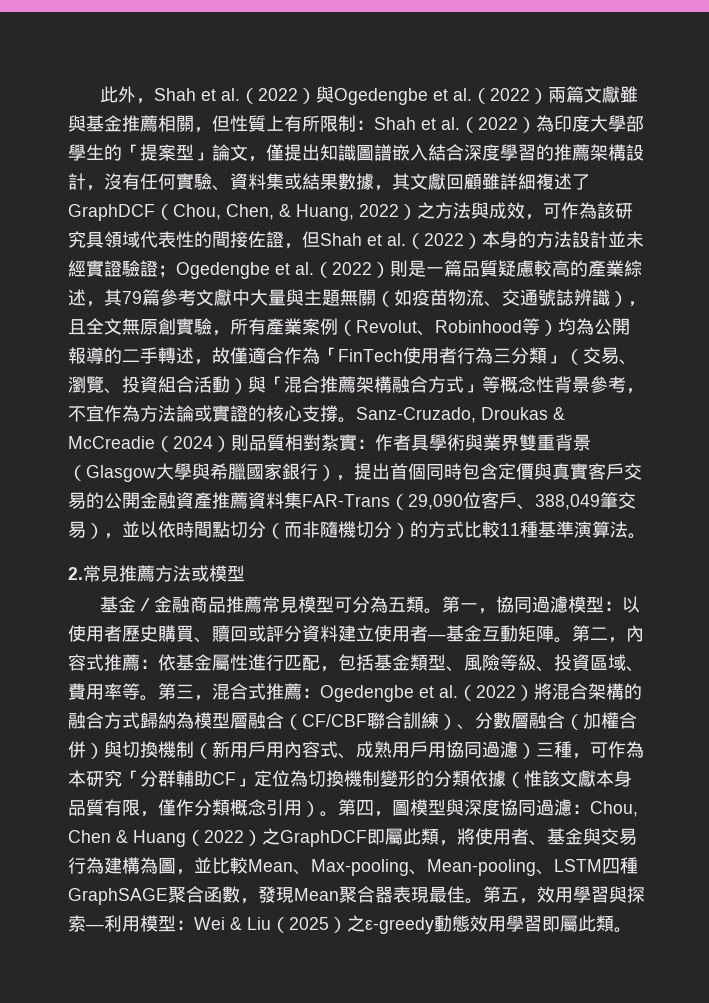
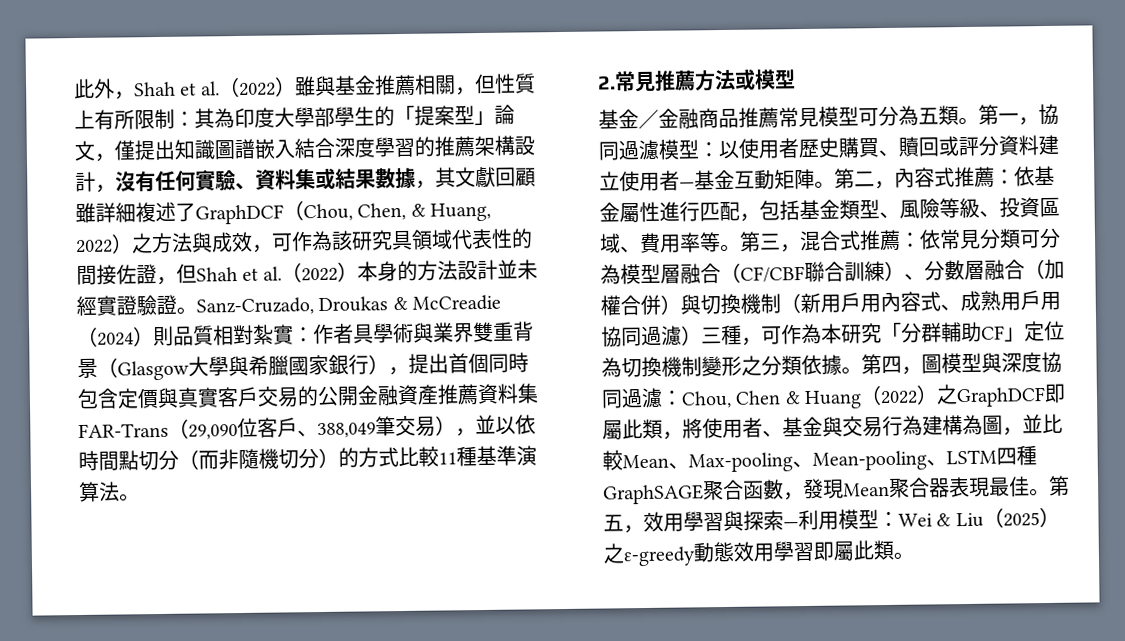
[316,86,621,105] 與Ogedengbe et al.（2022）兩篇文獻 -> (296, 86) none
[374,117,536,133] Shah et al.（2022） -> [194,108,215,129] 其
[158,260,642,279] [68,289,646,307] [68,318,630,336] [68,347,637,365] [68,376,644,394] [68,405,338,422] ；Ogedengbe et al.（2022）則是一篇品質疑慮較高的產業綜述，其79篇參考文獻中大量與主題無關（如疫苗物流、交通號誌辨識），且全文無原創實驗，所有產業案例（Revolut、Robinhood等）均為公開報導的二手轉述，故僅適合作為「FinTech使用者行為三分類」（交易、瀏覽、投資組合活動）與「混合推薦架構融合方式」等概念性背景參考，不宜作為方法論或實證的核心支撐 -> (177, 305) none
[320,683,642,702] [68,712,176,729] Ogedengbe et al.（2022）將混合架構的融合方式歸納 -> [919,227,1061,250] 依常見分類可分
[416,770,434,787] 的 -> [741,355,762,376] 之
[506,770,632,788] [68,799,320,817] （惟該文獻本身品質有限，僅作分類概念引用） -> (842, 364) none

